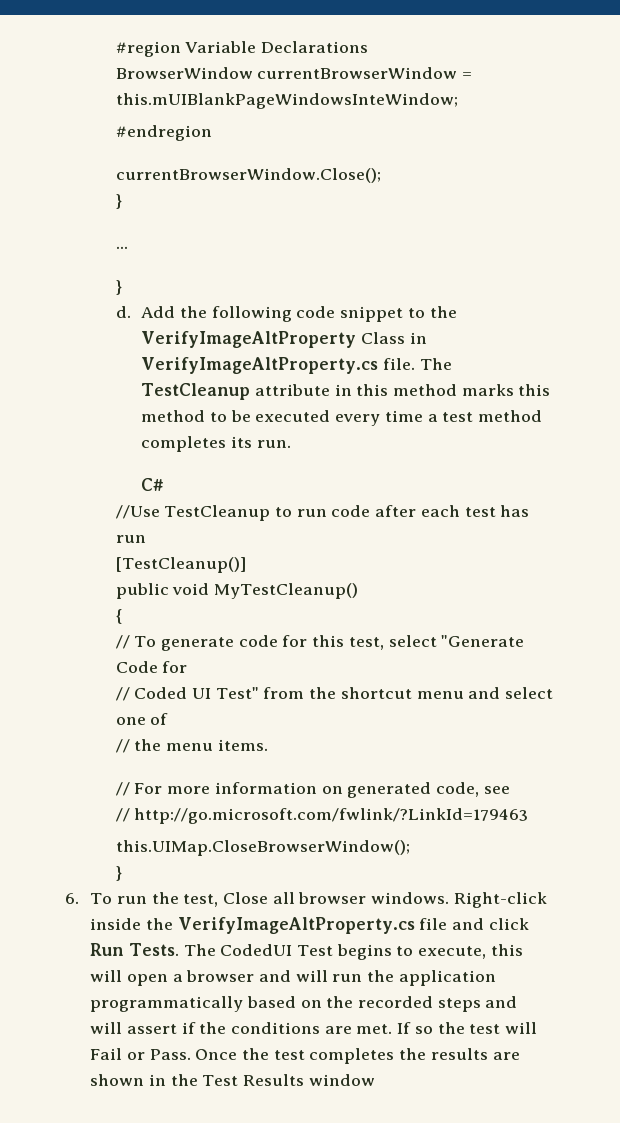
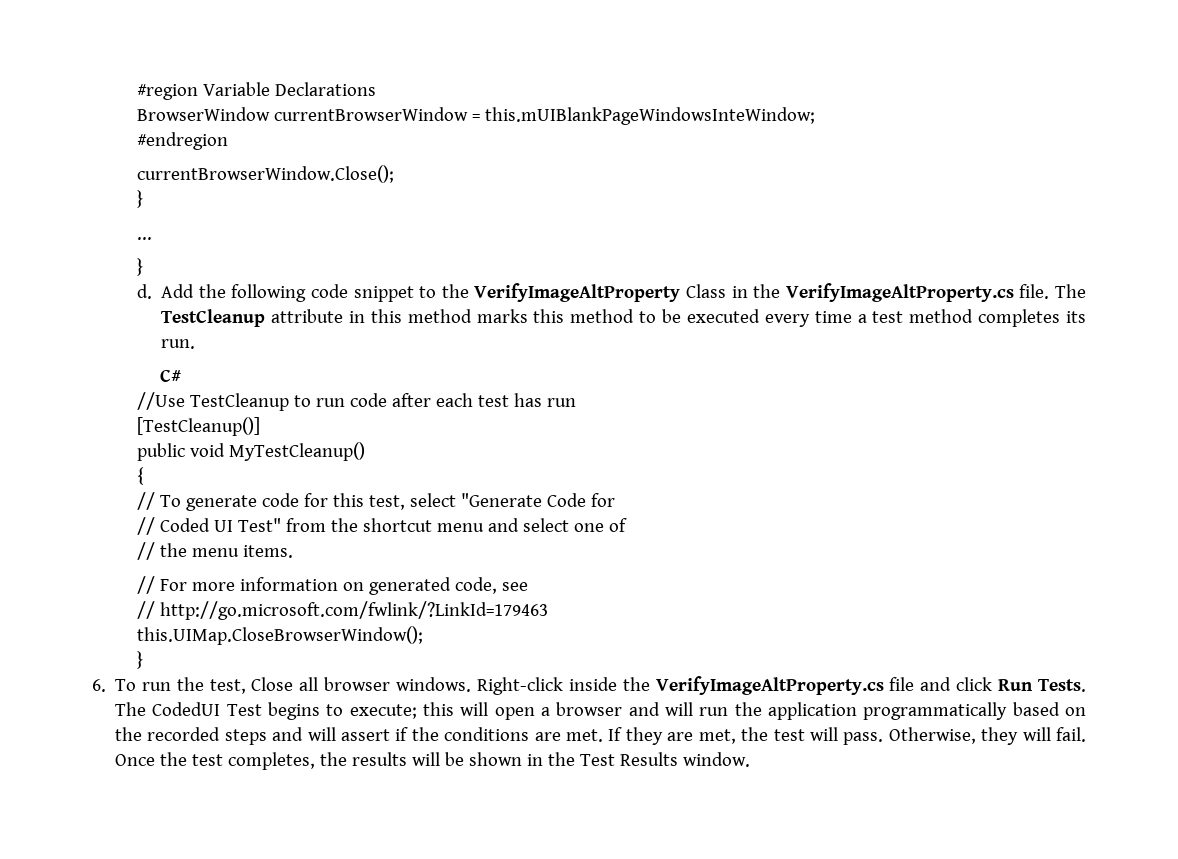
(427, 338) none -> [753,284,781,298] the
[418,946,487,959] execute, -> [349,704,417,719] execute;
[414,1022,538,1034] [90,1048,191,1060] so the test will Fail or Pass. -> [625,727,1087,745] they are met, the test will pass. Otherwise, they will fail.
[309,1048,395,1064] completes -> [227,752,315,770] completes,
[492,1052,520,1060] are -> [411,752,464,766] will be
[308,1074,375,1086] window -> [682,752,750,767] window.

